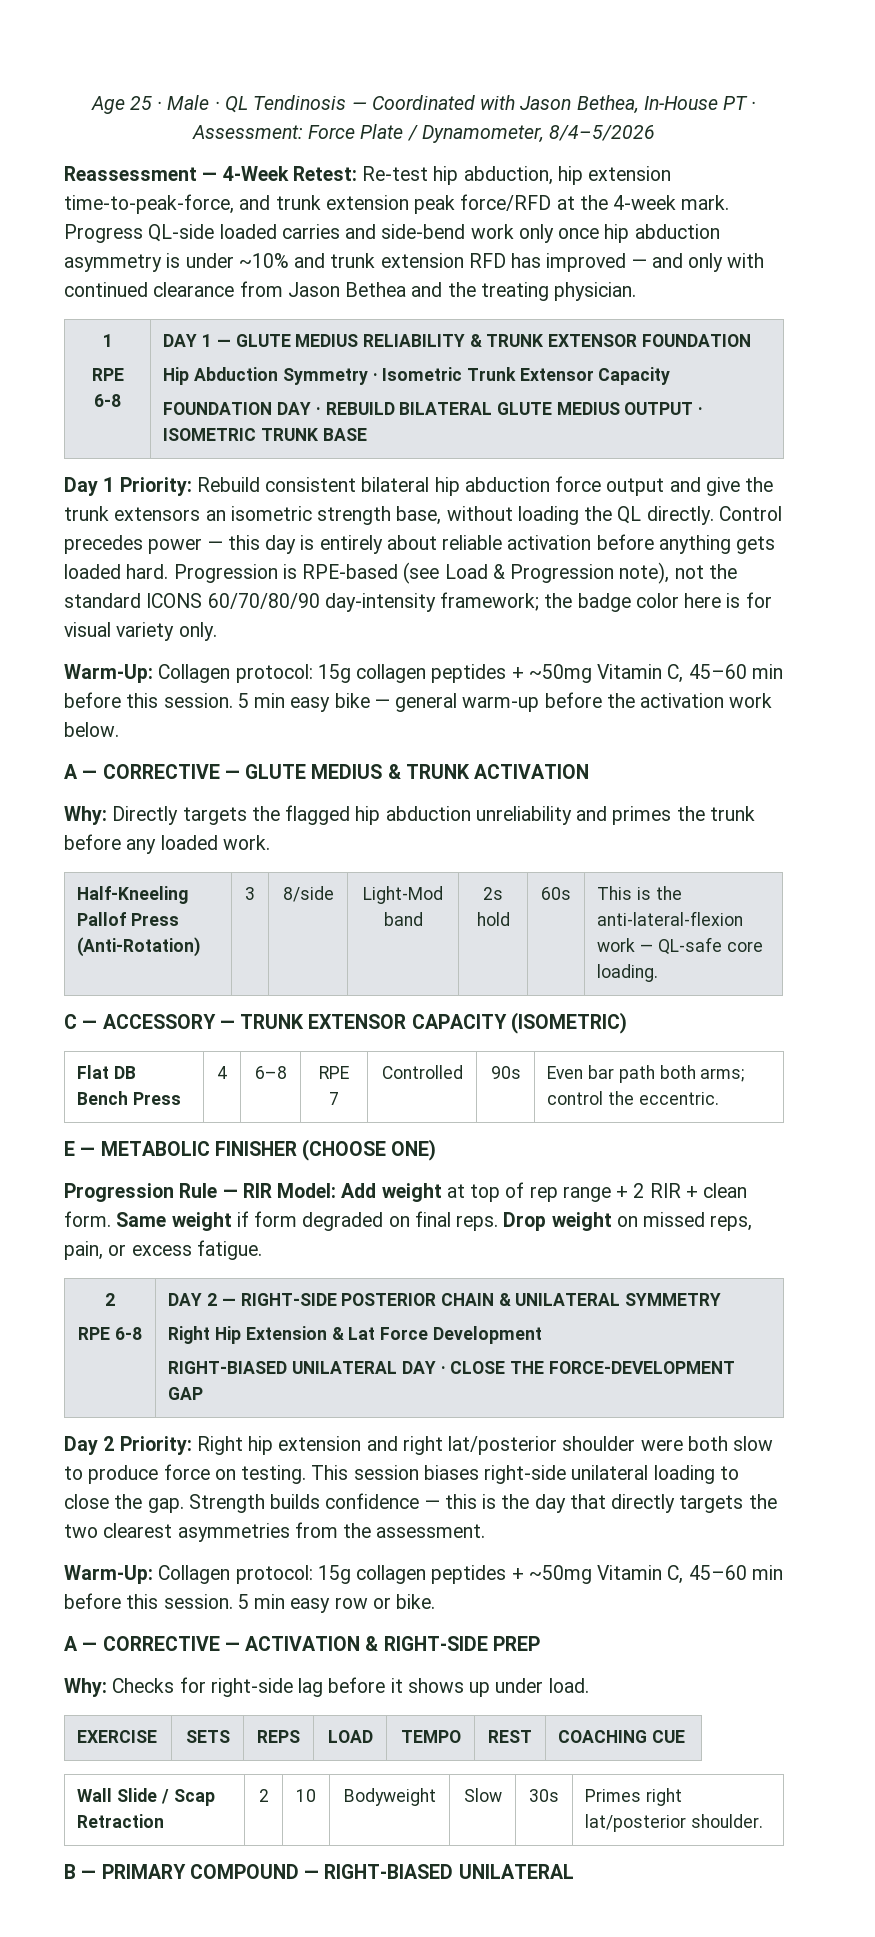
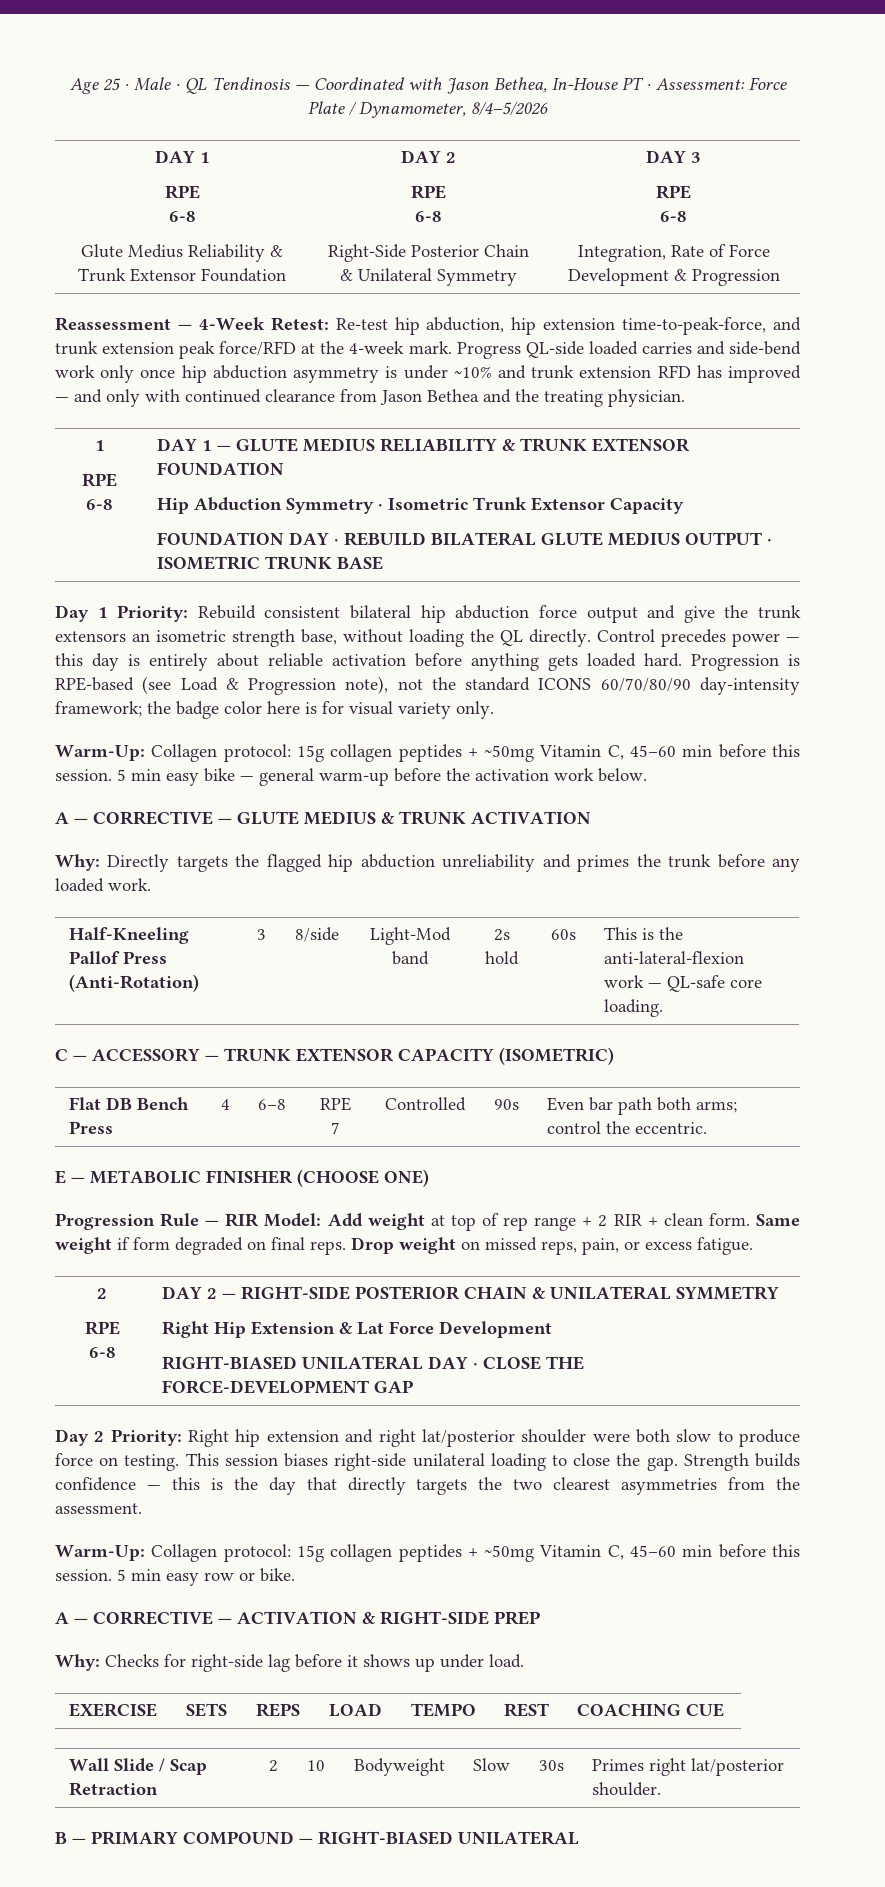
(656, 133) none -> [154,150,210,163] [164,185,200,199] [168,211,196,222] [81,244,283,262] [78,268,286,282] [400,150,456,163] [410,185,446,199] [414,211,442,222] [327,244,529,262] [339,268,517,286] [646,150,701,163] [656,185,691,199] [660,211,687,222] [577,244,770,262] [567,268,780,286] // DAY 1 // RPE // 6-8 // Glute Medius Reliability & Trunk Extensor Foundation | DAY 2 // RPE // 6-8 // Right-Side Posterior Chain & Unilateral Symmetry | DAY 3 // RPE // 6-8 // Integration, Rate of Force Development & Progression

